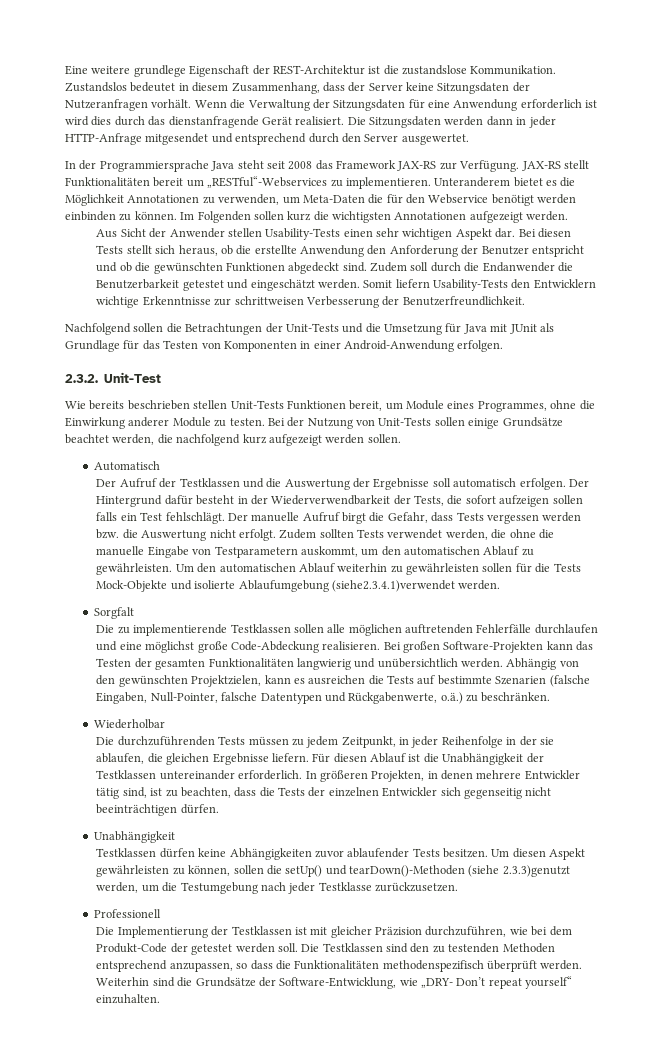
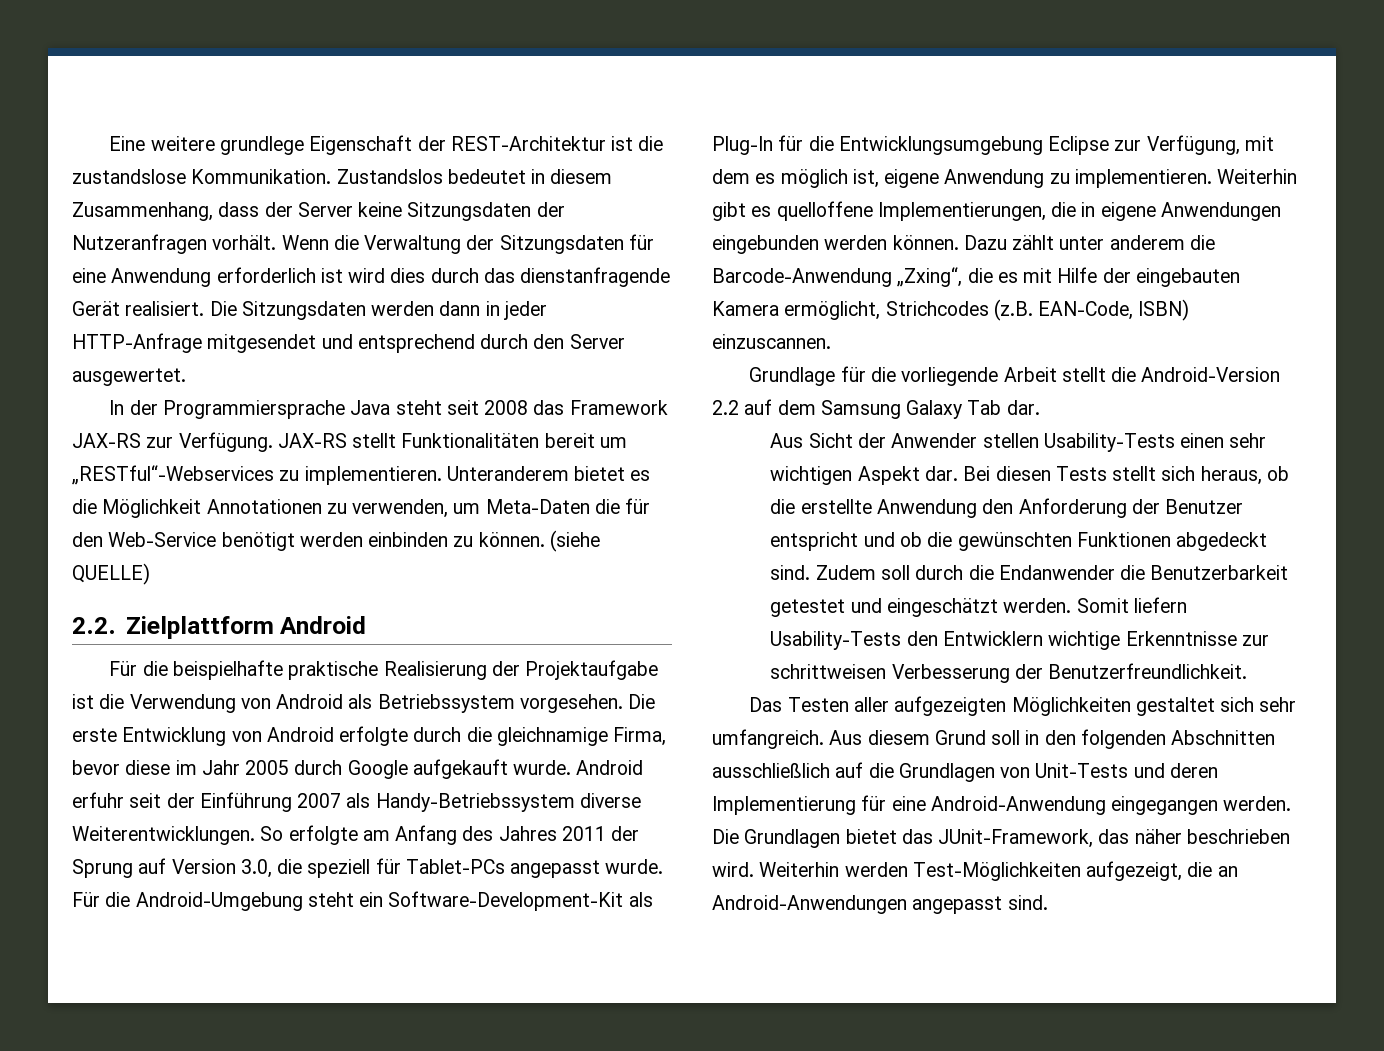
[428,194,489,204] Webservice -> [108,532,217,547] Web-Service
[180,211,569,223] Im Folgenden sollen kurz die wichtigsten Annotationen aufgezeigt werden. -> [549,530,600,552] [72,563,150,585] [72,616,367,639] [109,660,659,680] [72,694,656,713] [72,726,667,746] [72,759,644,779] [72,792,641,812] [72,825,640,845] [72,858,664,878] [72,891,653,911] [712,135,1274,155] [712,169,1298,188] [712,201,1281,221] [712,235,1215,254] [712,267,1240,287] [712,299,1190,321] [712,334,831,349] [749,366,1281,386] [712,399,1040,419] (siehe QUELLE) // 2.2. Zielplattform Android // Für die beispielhafte praktische Realisierung der Projektaufgabe ist die Verwendung von Android als Betriebssystem vorgesehen. Die erste Entwicklung von Android erfolgte durch die gleichnamige Firma, bevor diese im Jahr 2005 durch Google aufgekauft wurde. Android erfuhr seit der Einführung 2007 als Handy-Betriebssystem diverse Weiterentwicklungen. So erfolgte am Anfang des Jahres 2011 der Sprung auf Version 3.0, die speziell für Tablet-PCs angepasst wurde. Für die Android-Umgebung steht ein Software-Development-Kit als Plug-In für die Entwicklungsumgebung Eclipse zur Verfügung, mit dem es möglich ist, eigene Anwendung zu implementieren. Weiterhin gibt es quelloffene Implementierungen, die in eigene Anwendungen eingebunden werden können. Dazu zählt unter anderem die Barcode-Anwendung „Zxing“, die es mit Hilfe der eingebauten Kamera ermöglicht, Strichcodes (z.B. EAN-Code, ISBN) einzuscannen. // Grundlage für die vorliegende Arbeit stellt die Android-Version 2.2 auf dem Samsung Galaxy Tab dar.
[65,323,554,335] [65,340,504,352] [65,372,162,383] [65,400,595,412] [65,417,563,429] [65,434,401,446] [94,461,161,471] [96,478,589,490] [96,495,583,507] [96,512,582,524] [96,529,554,541] [96,546,534,558] [96,563,581,575] [96,580,501,592] [94,607,135,619] [96,624,598,636] [96,641,594,653] [96,658,579,670] [96,675,590,687] [96,692,551,704] [94,719,166,729] [96,736,554,748] [96,753,544,765] [96,770,580,782] [96,787,552,799] [96,804,219,816] [94,831,176,843] [96,848,586,860] [96,865,570,877] [96,882,459,894] [94,909,162,918] [96,926,572,938] [96,943,555,955] [96,960,583,972] [96,976,573,989] [96,994,161,1004] Nachfolgend sollen die Betrachtungen der Unit-Tests und die Umsetzung für Java mit JUnit als Grundlage für das Testen von Komponenten in einer Android-Anwendung erfolgen. // 2.3.2. Unit-Test // Wie bereits beschrieben stellen Unit-Tests Funktionen bereit, um Module eines Programmes, ohne die Einwirkung anderer Module zu testen. Bei der Nutzung von Unit-Tests sollen einige Grundsätze beachtet werden, die nachfolgend kurz aufgezeigt werden sollen. // Automatisch // Der Aufruf der Testklassen und die Auswertung der Ergebnisse soll automatisch erfolgen. Der Hintergrund dafür besteht in der Wiederverwendbarkeit der Tests, die sofort aufzeigen sollen falls ein Test fehlschlägt. Der manuelle Aufruf birgt die Gefahr, dass Tests vergessen werden bzw. die Auswertung nicht erfolgt. Zudem sollten Tests verwendet werden, die ohne die manuelle Eingabe von Testparametern auskommt, um den automatischen Ablauf zu gewährleisten. Um den automatischen Ablauf weiterhin zu gewährleisten sollen für die Tests Mock-Objekte und isolierte Ablaufumgebung (siehe2.3.4.1)verwendet werden. // Sorgfalt // Die zu implementierende Testklassen sollen alle möglichen auftretenden Fehlerfälle durchlaufen und eine möglichst große Code-Abdeckung realisieren. Bei großen Software-Projekten kann das Testen der gesamten Funktionalitäten langwierig und unübersichtlich werden. Abhängig von den gewünschten Projektzielen, kann es ausreichen die Tests auf bestimmte Szenarien (falsche Eingaben, Null-Pointer, falsche Datentypen und Rückgabenwerte, o.ä.) zu beschränken. // Wiederholbar // Die durchzuführenden Tests müssen zu jedem Zeitpunkt, in jeder Reihenfolge in der sie ablaufen, die gleichen Ergebnisse liefern. Für diesen Ablauf ist die Unabhängigkeit der Testklassen untereinander erforderlich. In größeren Projekten, in denen mehrere Entwickler tätig sind, ist zu beachten, dass die Tests der einzelnen Entwickler sich gegenseitig nicht beeinträchtigen dürfen. // Unabhängigkeit // Testklassen dürfen keine Abhängigkeiten zuvor ablaufender Tests besitzen. Um diesen Aspekt gewährleisten zu können, sollen die setUp() und tearDown()-Methoden (siehe 2.3.3)genutzt werden, um die Testumgebung nach jeder Testklasse zurückzusetzen. // Professionell // Die Implementierung der Testklassen ist mit gleicher Präzision durchzuführen, wie bei dem Produkt-Code der getestet werden soll. Die Testklassen sind den zu testenden Methoden entsprechend anzupassen, so dass die Funktionalitäten methodenspezifisch überprüft werden. Weiterhin sind die Grundsätze der Software-Entwicklung, wie „DRY- Don’t repeat yourself“ einzuhalten. -> [749,696,1297,716] [712,729,1276,749] [712,762,1218,782] [712,795,1292,815] [712,829,1290,848] [712,861,1238,881] [712,895,1048,914] Das Testen aller aufgezeigten Möglichkeiten gestaltet sich sehr umfangreich. Aus diesem Grund soll in den folgenden Abschnitten ausschließlich auf die Grundlagen von Unit-Tests und deren Implementierung für eine Android-Anwendung eingegangen werden. Die Grundlagen bietet das JUnit-Framework, das näher beschrieben wird. Weiterhin werden Test-Möglichkeiten aufgezeigt, die an Android-Anwendungen angepasst sind.

